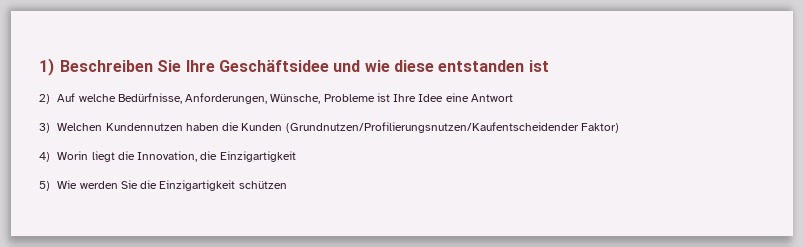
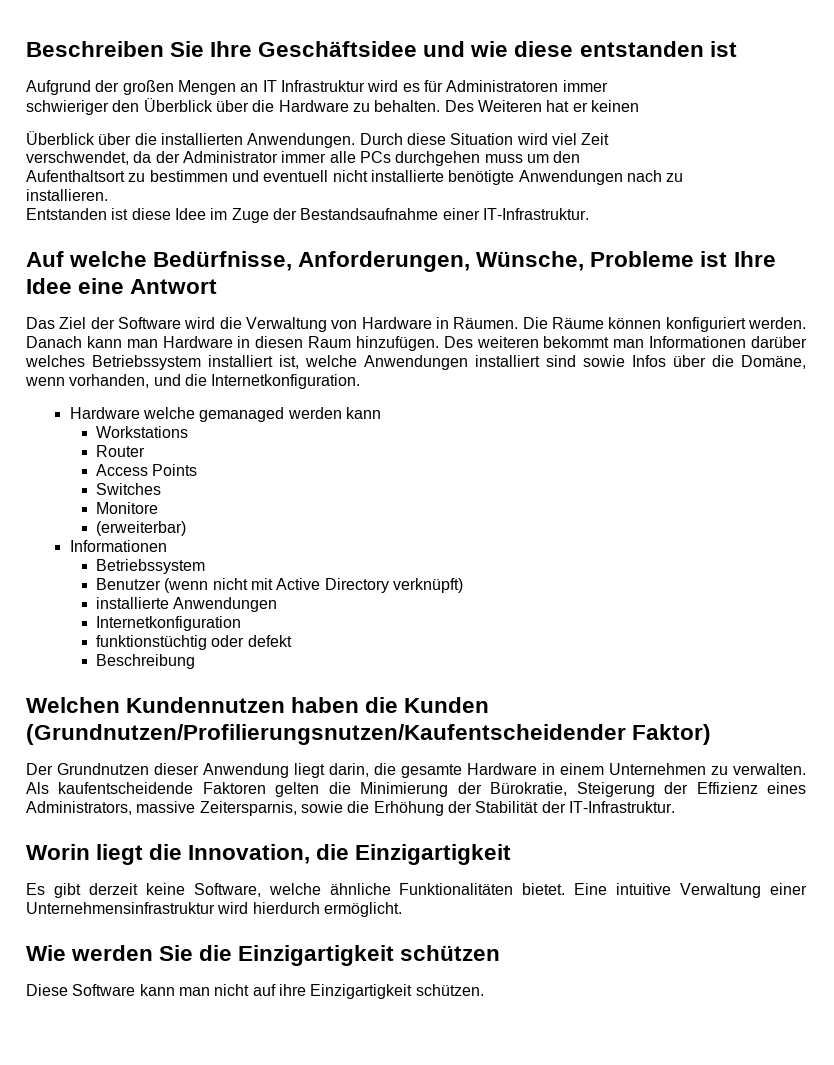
[39,58,54,76] 1) -> (26, 49) none
[39,94,50,104] 2) -> [26,80,608,95] [26,98,639,115] [26,131,610,148] [26,151,581,166] [26,170,684,185] [26,189,108,201] [26,208,589,223] Aufgrund der großen Mengen an IT Infrastruktur wird es für Administratoren immer // schwieriger den Überblick über die Hardware zu behalten. Des Weiteren hat er keinen // Überblick über die installierten Anwendungen. Durch diese Situation wird viel Zeit // verschwendet, da der Administrator immer alle PCs durchgehen muss um den // Aufenthaltsort zu bestimmen und eventuell nicht installierte benötigte Anwendungen nach zu // installieren. // Entstanden ist diese Idee im Zuge der Bestandsaufnahme einer IT-Infrastruktur. //
[39,123,50,133] 3) -> [26,317,806,332] [26,336,807,351] [25,355,806,370] [25,374,361,389] [69,407,382,422] [96,426,189,438] [96,445,146,457] [96,464,198,476] [96,483,162,495] [96,502,159,514] [96,521,187,536] [69,540,167,552] [96,559,206,574] [96,578,463,593] [96,597,278,612] [96,616,242,631] [96,635,292,650] [96,654,196,669] Das Ziel der Software wird die Verwaltung von Hardware in Räumen. Die Räume können konfiguriert werden. Danach kann man Hardware in diesen Raum hinzufügen. Des weiteren bekommt man Informationen darüber welches Betriebssystem installiert ist, welche Anwendungen installiert sind sowie Infos über die Domäne, wenn vorhanden, und die Internetkonfiguration. // Hardware welche gemanaged werden kann // Workstations // Router // Access Points // Switches // Monitore // (erweiterbar) // Informationen // Betriebssystem // Benutzer (wenn nicht mit Active Directory verknüpft) // installierte Anwendungen // Internetkonfiguration // funktionstüchtig oder defekt // Beschreibung //
[39,152,50,162] 4) -> [26,763,806,778] [26,782,807,797] [26,801,675,816] Der Grundnutzen dieser Anwendung liegt darin, die gesamte Hardware in einem Unternehmen zu verwalten. Als kaufentscheidende Faktoren gelten die Minimierung der Bürokratie, Steigerung der Effizienz eines Administrators, massive Zeitersparnis, sowie die Erhöhung der Stabilität der IT-Infrastruktur. //
[39,181,50,191] 5) -> [26,883,807,898] [26,902,402,917] Es gibt derzeit keine Software, welche ähnliche Funktionalitäten bietet. Eine intuitive Verwaltung einer Unternehmensinfrastruktur wird hierdurch ermöglicht. //
(287, 185) none -> [26,984,484,999] // Diese Software kann man nicht auf ihre Einzigartigkeit schützen.

